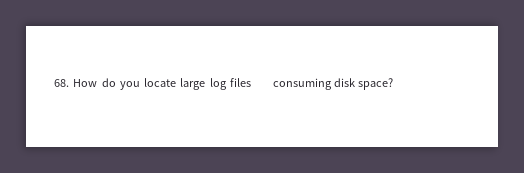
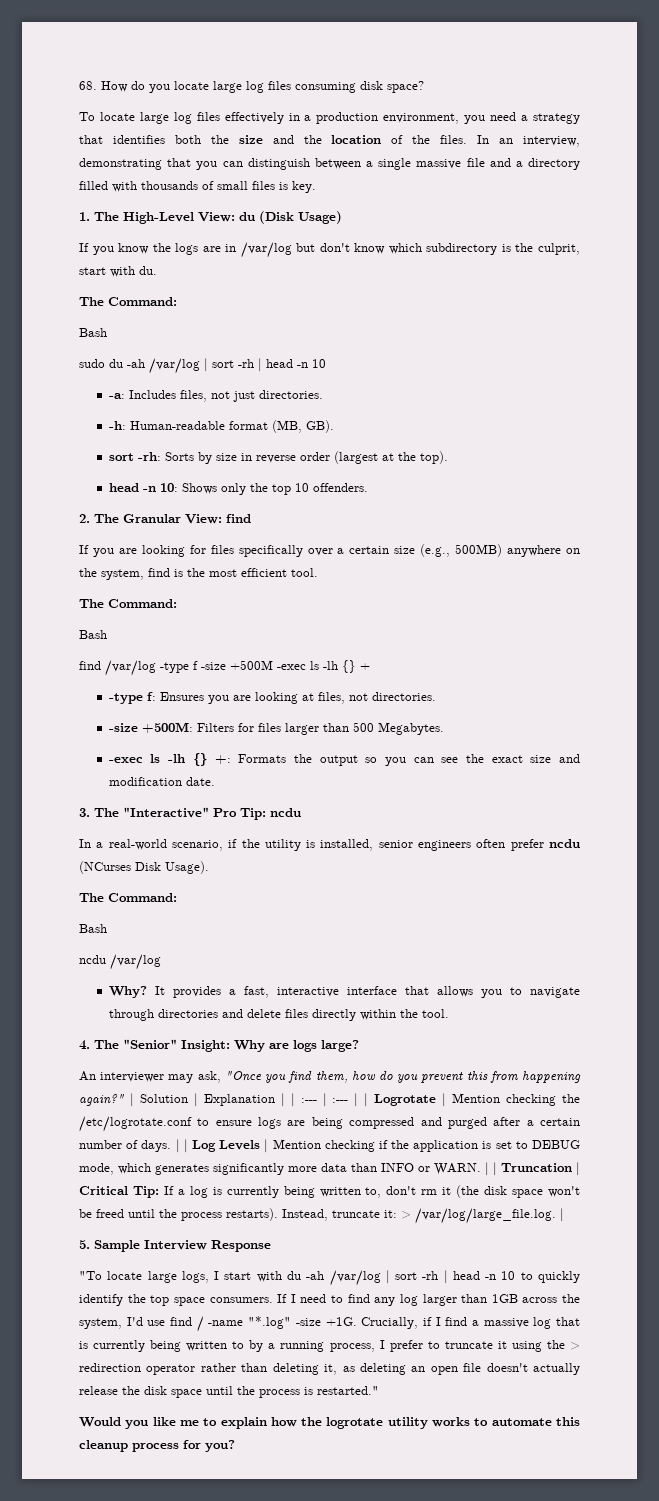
(393, 84) none -> [79,112,580,124] [79,135,580,147] [79,158,581,170] [79,181,316,193] [79,211,342,224] [79,242,581,258] [79,266,157,277] [79,297,177,306] [79,328,107,337] [79,358,326,374] [108,390,323,402] [108,420,334,433] [108,451,448,464] [108,483,368,495] [79,514,251,524] [79,544,580,557] [79,568,318,580] [79,599,177,608] [79,630,107,639] [79,660,370,676] [108,692,436,704] [108,722,444,735] [108,753,580,766] [108,777,215,786] [79,807,301,820] [79,839,581,851] [79,861,209,874] [79,893,177,902] [79,924,107,933] [79,954,161,970] [108,986,580,998] [108,1009,449,1021] [79,1039,359,1052] [79,1071,581,1083] [79,1093,580,1107] [79,1116,581,1132] [79,1139,580,1153] [79,1162,580,1176] [79,1185,580,1198] [79,1208,564,1224] [79,1240,271,1252] [79,1270,580,1286] [79,1294,580,1306] [79,1316,580,1332] [79,1340,580,1352] [79,1363,581,1375] [79,1386,379,1398] [79,1417,581,1429] [79,1440,235,1452] // To locate large log files effectively in a production environment, you need a strategy that identifies both the size and the location of the files. In an interview, demonstrating that you can distinguish between a single massive file and a directory filled with thousands of small files is key. // 1. The High-Level View: du (Disk Usage) // If you know the logs are in /var/log but don't know which subdirectory is the culprit, start with du. // The Command: // Bash // sudo du -ah /var/log | sort -rh | head -n 10 // -a: Includes files, not just directories. // -h: Human-readable format (MB, GB). // sort -rh: Sorts by size in reverse order (largest at the top). // head -n 10: Shows only the top 10 offenders. // 2. The Granular View: find // If you are looking for files specifically over a certain size (e.g., 500MB) anywhere on the system, find is the most efficient tool. // The Command: // Bash // find /var/log -type f -size +500M -exec ls -lh {} + // -type f: Ensures you are looking at files, not directories. // -size +500M: Filters for files larger than 500 Megabytes. // -exec ls -lh {} +: Formats the output so you can see the exact size and modification date. // 3. The "Interactive" Pro Tip: ncdu // In a real-world scenario, if the utility is installed, senior engineers often prefer ncdu (NCurses Disk Usage). // The Command: // Bash // ncdu /var/log // Why? It provides a fast, interactive interface that allows you to navigate through directories and delete files directly within the tool. // 4. The "Senior" Insight: Why are logs large? // An interviewer may ask, "Once you find them, how do you prevent this from happening again?" | Solution | Explanation | | :--- | :--- | | Logrotate | Mention checking the /etc/logrotate.conf to ensure logs are being compressed and purged after a certain number of days. | | Log Levels | Mention checking if the application is set to DEBUG mode, which generates significantly more data than INFO or WARN. | | Truncation | Critical Tip: If a log is currently being written to, don't rm it (the disk space won't be freed until the process restarts). Instead, truncate it: > /var/log/large_file.log. | // 5. Sample Interview Response // "To locate large logs, I start with du -ah /var/log | sort -rh | head -n 10 to quickly identify the top space consumers. If I need to find any log larger than 1GB across the system, I'd use find / -name "*.log" -size +1G. Crucially, if I find a massive log that is currently being written to by a running process, I prefer to truncate it using the > redirection operator rather than deleting it, as deleting an open file doesn't actually release the disk space until the process is restarted." // Would you like me to explain how the logrotate utility works to automate this cleanup process for you?

